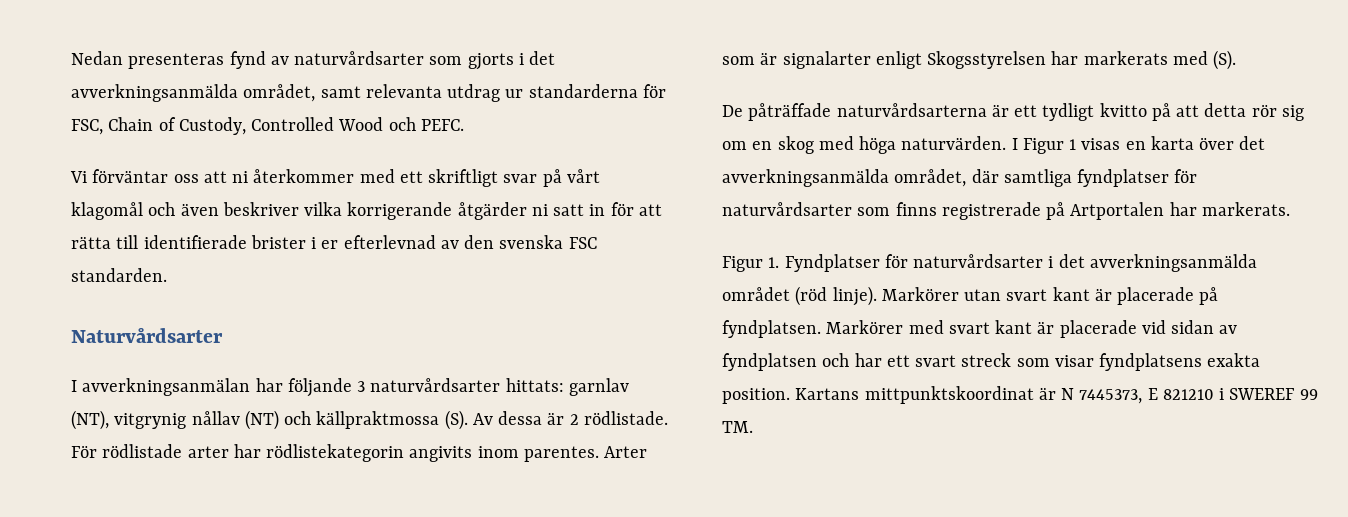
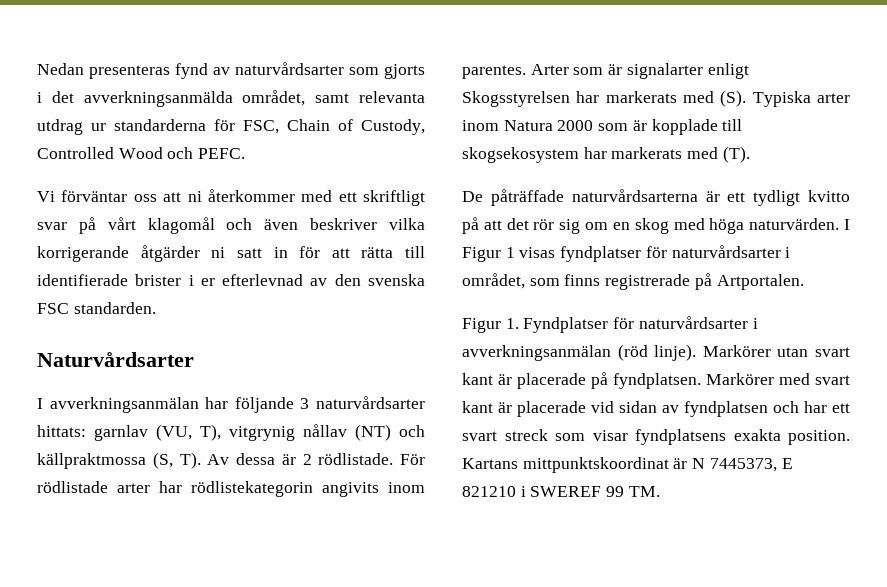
[71,410,109,430] (NT), -> [156,424,221,441] (VU, T),
[444,410,468,430] (S). -> [152,452,201,469] (S, T).
(1237, 60) none -> [752,91,850,107] [462,119,743,135] [462,146,750,163] Typiska arter inom Natura 2000 som är kopplade till skogsekosystem har markerats med (T).
[1204,103,1247,117] detta -> [506,218,529,230] det
[1125,136,1266,150] [722,169,1072,187] en karta över det avverkningsanmälda området, där samtliga -> (556, 252) none
(852, 209) none -> [785,247,791,258] [462,273,525,289] i området,
[1070,202,1290,220] Artportalen har markerats. -> [716,274,804,290] Artportalen.
[1058,254,1257,272] [722,287,790,301] det avverkningsanmälda området -> [462,345,611,361] avverkningsanmälan

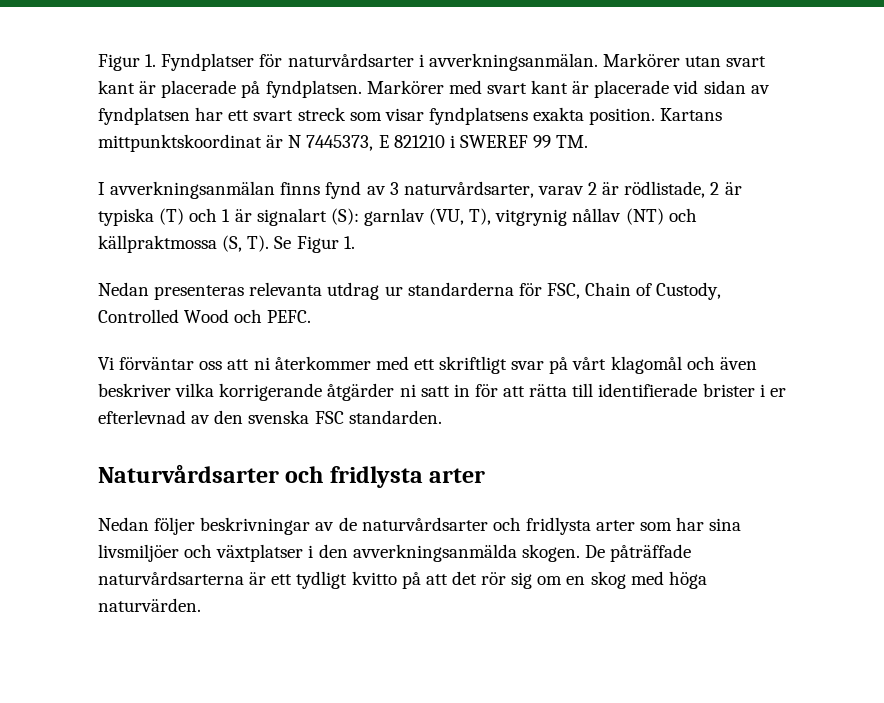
[37,62,425,79] [37,90,350,107] Nedan presenteras fynd av naturvårdsarter som gjorts i det avverkningsanmälda området, samt -> [98,53,767,71] [98,80,770,98] [98,107,723,125] [98,134,589,152] [98,181,742,199] [98,208,697,226] [98,235,355,253] [98,282,245,300] Figur 1. Fyndplatser för naturvårdsarter i avverkningsanmälan. Markörer utan svart kant är placerade på fyndplatsen. Markörer med svart kant är placerade vid sidan av fyndplatsen har ett svart streck som visar fyndplatsens exakta position. Kartans mittpunktskoordinat är N 7445373, E 821210 i SWEREF 99 TM. // I avverkningsanmälan finns fynd av 3 naturvårdsarter, varav 2 är rödlistade, 2 är typiska (T) och 1 är signalart (S): garnlav (VU, T), vitgrynig nållav (NT) och källpraktmossa (S, T). Se Figur 1. // Nedan presenteras
[37,396,425,413] [37,424,425,441] [37,452,425,469] [37,481,425,497] [462,63,749,79] [462,90,850,107] [462,119,743,135] [462,146,750,163] // I avverkningsanmälan har följande 3 naturvårdsarter hittats: garnlav (VU, T), vitgrynig nållav (NT) och källpraktmossa (S, T). Av dessa är 2 rödlistade. För rödlistade arter har rödlistekategorin angivits inom parentes. Arter som är signalarter enligt Skogsstyrelsen har markerats med (S). Typiska arter inom Natura 2000 som är kopplade till skogsekosystem har markerats med (T). // -> [285,466,486,488] [98,517,742,535] [98,544,580,562] och fridlysta arter // Nedan följer beskrivningar av de naturvårdsarter och fridlysta arter som har sina livsmiljöer och växtplatser i den avverkningsanmälda skogen.
[844,219,850,230] [462,245,791,262] [462,273,804,290] [462,316,758,333] [462,344,850,361] [462,372,850,389] [462,401,850,417] [462,429,850,445] [462,457,793,473] [462,486,660,497] I Figur 1 visas fyndplatser för naturvårdsarter i området, som finns registrerade på Artportalen. // Figur 1. Fyndplatser för naturvårdsarter i avverkningsanmälan (röd linje). Markörer utan svart kant är placerade på fyndplatsen. Markörer med svart kant är placerade vid sidan av fyndplatsen och har ett svart streck som visar fyndplatsens exakta position. Kartans mittpunktskoordinat är N 7445373, E 821210 i SWEREF 99 TM. -> (201, 605) none

